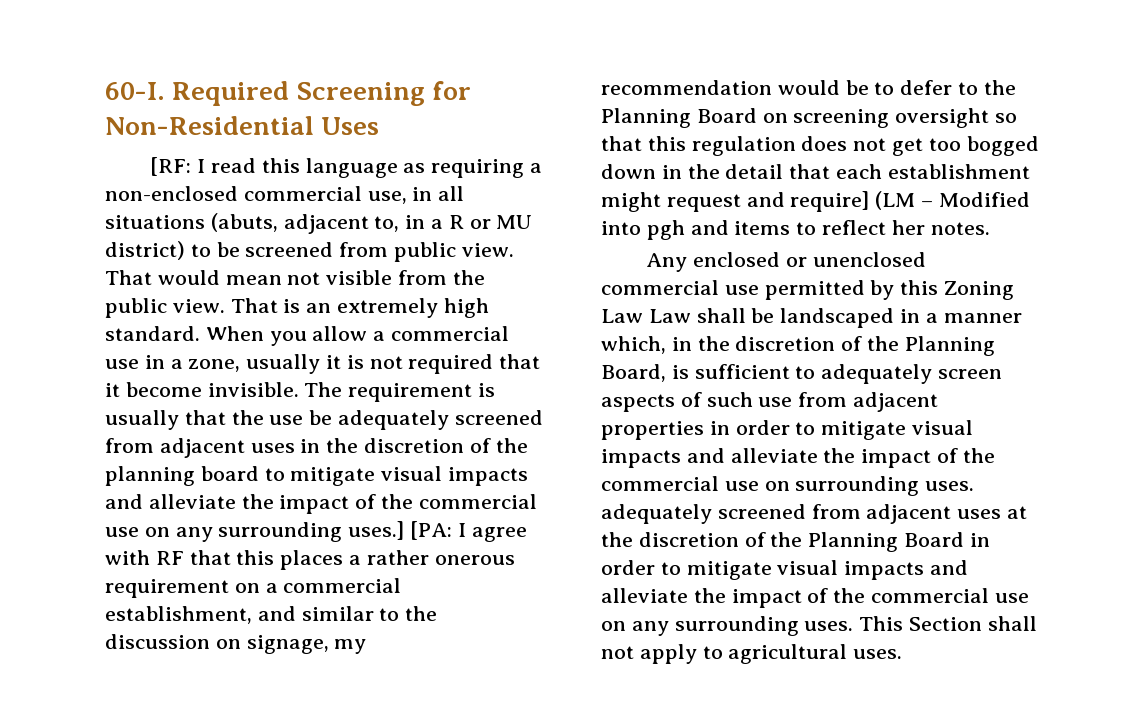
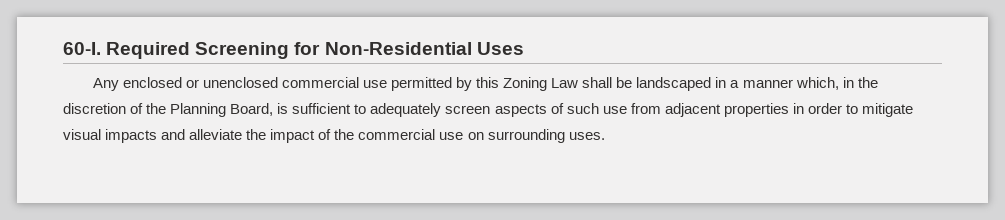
[150,157,543,178] [105,186,465,204] [105,213,533,234] [105,241,514,262] [105,270,485,285] [105,298,489,318] [105,326,510,346] [105,354,541,374] [105,382,496,402] [105,410,543,430] [105,438,528,458] [105,466,529,486] [105,494,537,514] [105,521,527,542] [105,550,515,570] [105,578,402,598] [105,606,438,624] [105,634,367,654] [601,80,1016,95] [601,108,1018,128] [601,136,1039,156] [601,164,1030,179] [601,191,1030,212] [601,220,990,240] // [RF: I read this language as requiring a non-enclosed commercial use, in all situations (abuts, adjacent to, in a R or MU district) to be screened from public view. That would mean not visible from the public view. That is an extremely high standard. When you allow a commercial use in a zone, usually it is not required that it become invisible. The requirement is usually that the use be adequately screened from adjacent uses in the discretion of the planning board to mitigate visual impacts and alleviate the impact of the commercial use on any surrounding uses.] [PA: I agree with RF that this places a rather onerous requirement on a commercial establishment, and similar to the discussion on signage, my recommendation would be to defer to the Planning Board on screening oversight so that this regulation does not get too bogged down in the detail that each establishment might request and require] (LM – Modified into pgh and items to reflect her notes. -> (524, 48) none
[648,309,691,323] Law -> (579, 83) none
[601,504,1028,524] [601,532,990,552] [601,560,969,580] [601,588,1029,608] [601,616,1037,636] [601,644,903,664] adequately screened from adjacent uses at the discretion of the Planning Board in order to mitigate visual impacts and alleviate the impact of the commercial use on any surrounding uses. This Section shall not apply to agricultural uses. -> (605, 136) none

